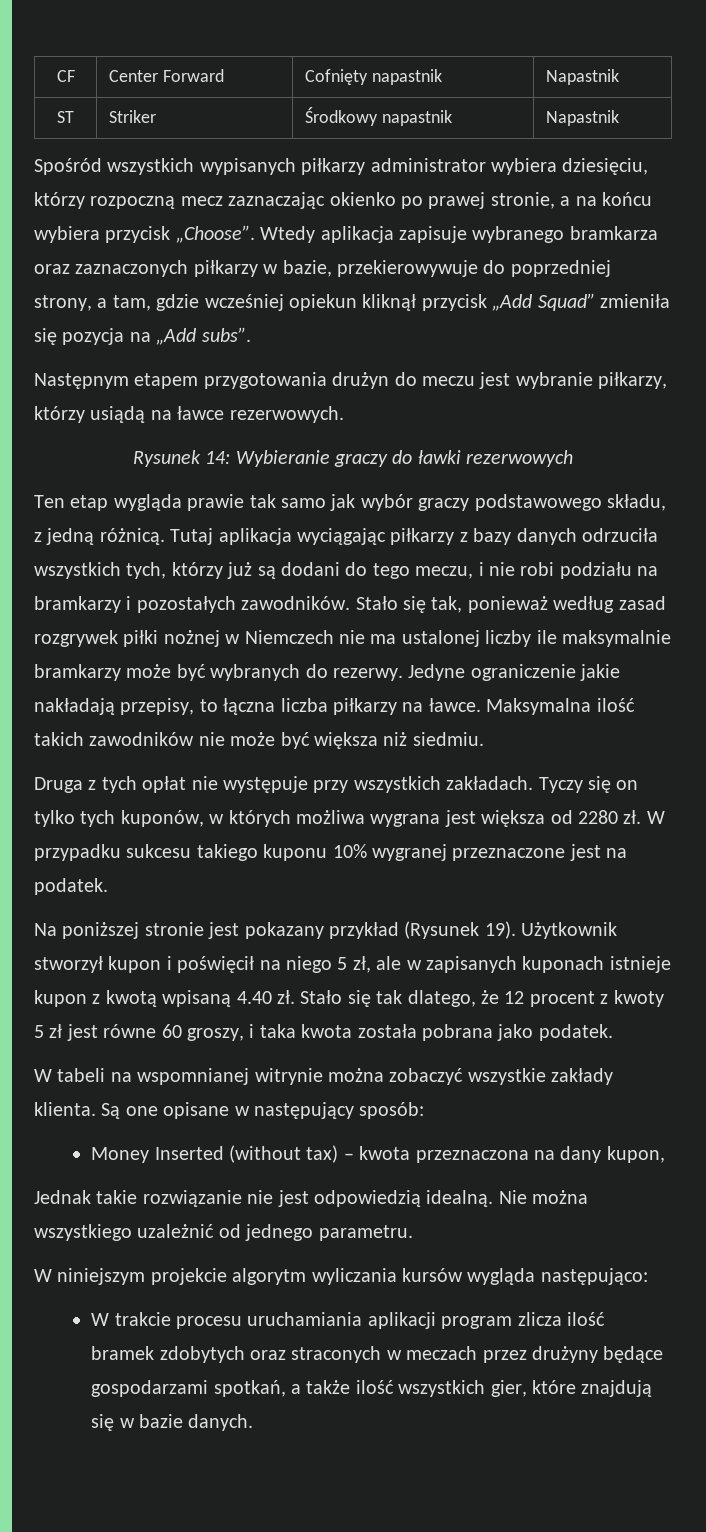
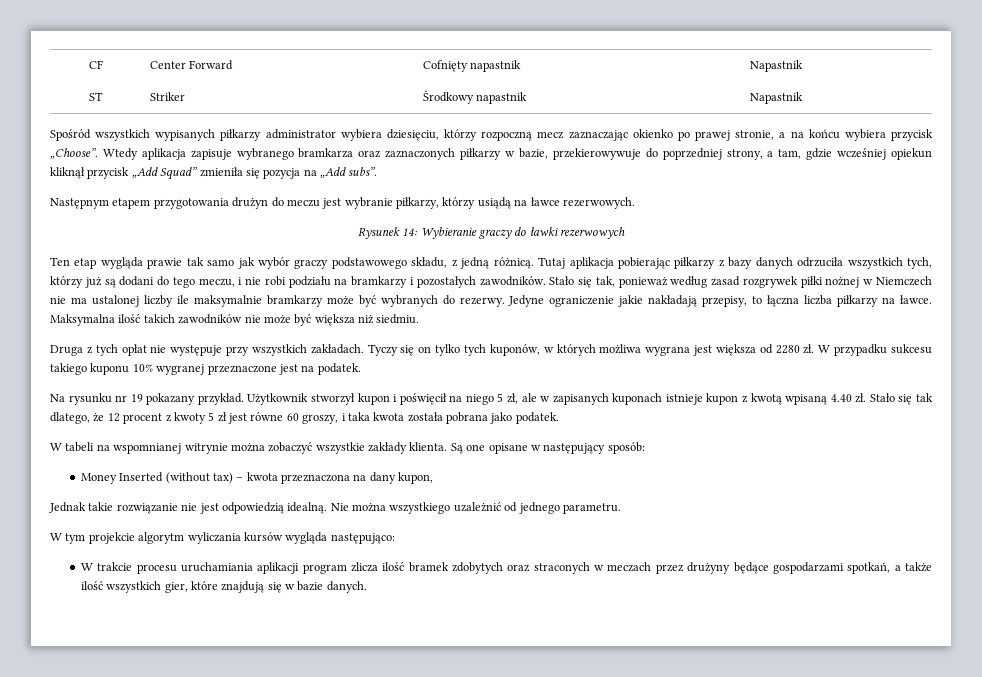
[297,528,386,545] wyciągając -> [617,257,670,269] pobierając
[62,921,516,939] poniższej stronie jest pokazany przykład (Rysunek 19). -> [68,393,244,405] rysunku nr 19 pokazany przykład.
[57,1268,146,1285] niniejszym -> [65,533,86,544] tym

